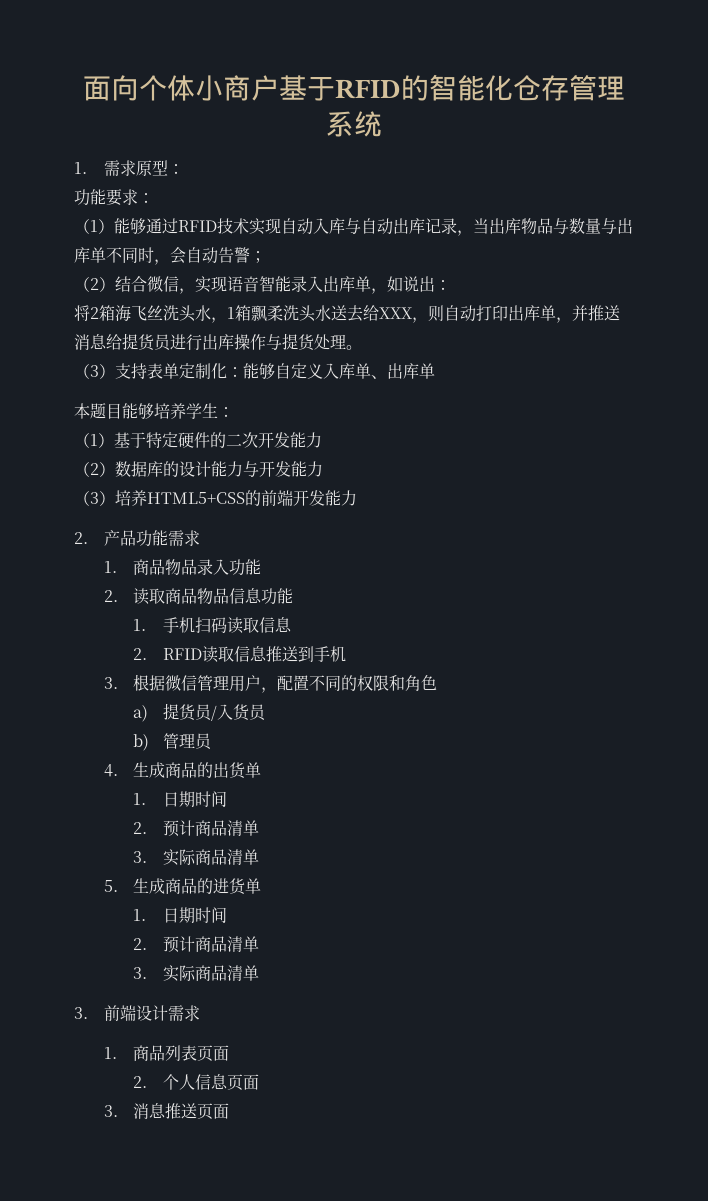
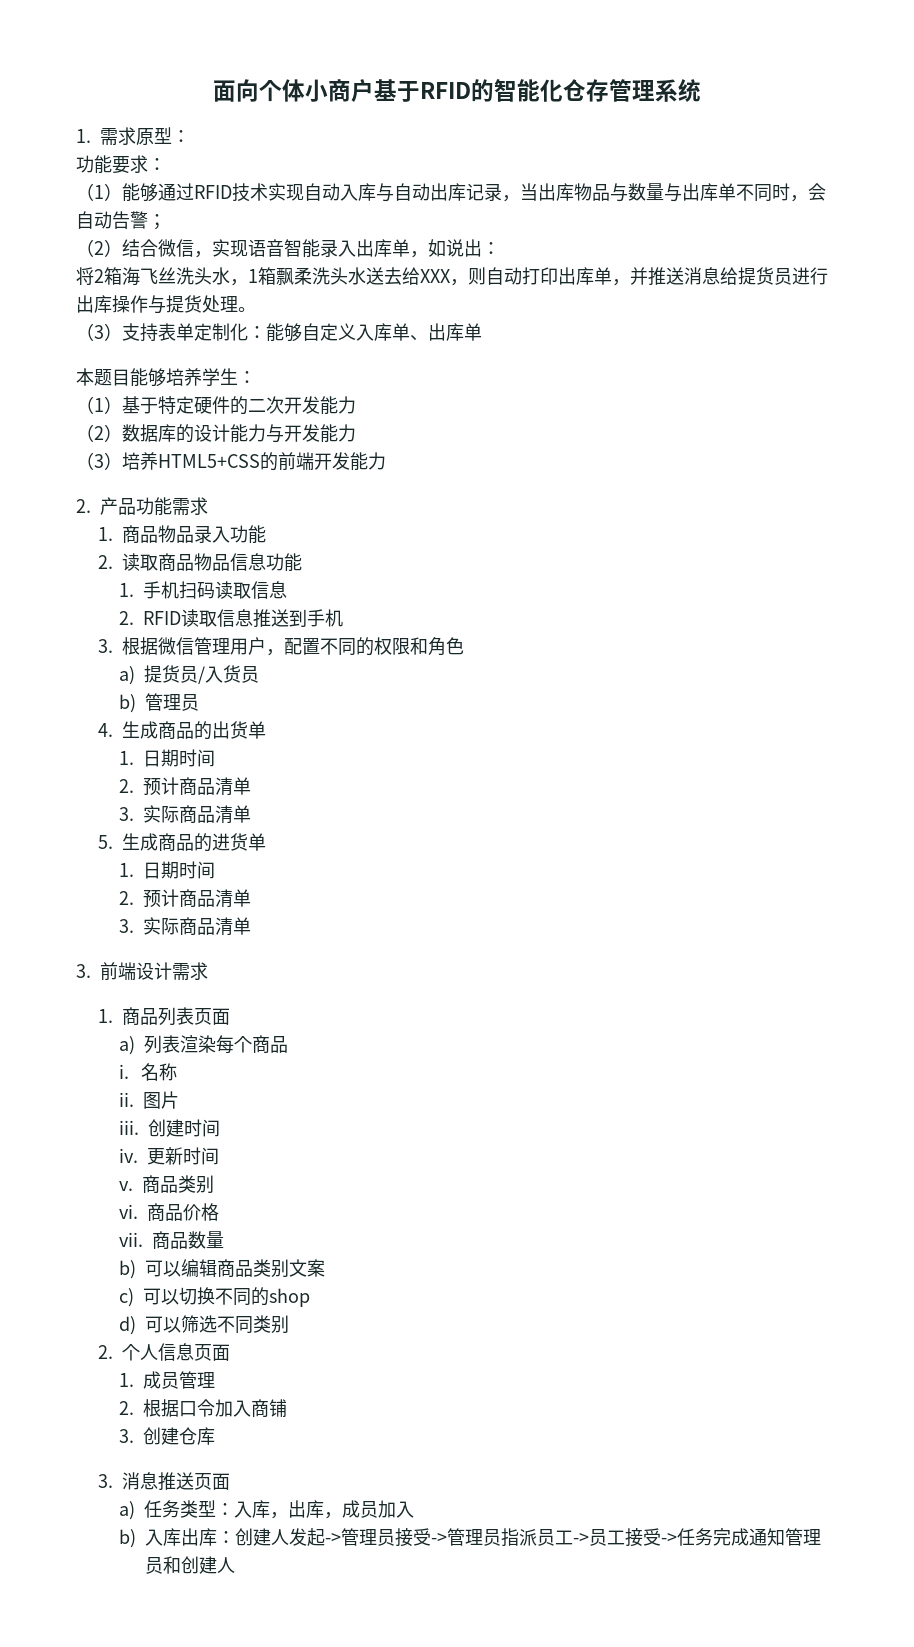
[133,1074,259,1091] [103,1103,230,1120] 2.个人信息页面 // 3.消息推送页面 -> [119,1035,289,1055] [119,1063,177,1081] [119,1091,180,1109] [119,1119,221,1137] [119,1147,220,1165] [119,1175,215,1194] [119,1203,220,1221] [119,1231,225,1249] [119,1259,326,1279] [119,1287,311,1307] [119,1315,290,1335] [97,1343,230,1361] [119,1371,216,1389] [119,1399,288,1417] [119,1427,216,1445] [97,1472,230,1491] [119,1500,415,1520] [119,1528,822,1548] [145,1556,236,1574] a)列表渲染每个商品 // i.名称 // ii.图片 // iii.创建时间 // iv.更新时间 // v.商品类别 // vi.商品价格 // vii.商品数量 // b)可以编辑商品类别文案 // c)可以切换不同的shop // d)可以筛选不同类别 // 2.个人信息页面 // 1.成员管理 // 2.根据口令加入商铺 // 3.创建仓库 // 3.消息推送页面 // a)任务类型：入库，出库，成员加入 // b)入库出库：创建人发起->管理员接受->管理员指派员工->员工接受->任务完成通知管理员和创建人

